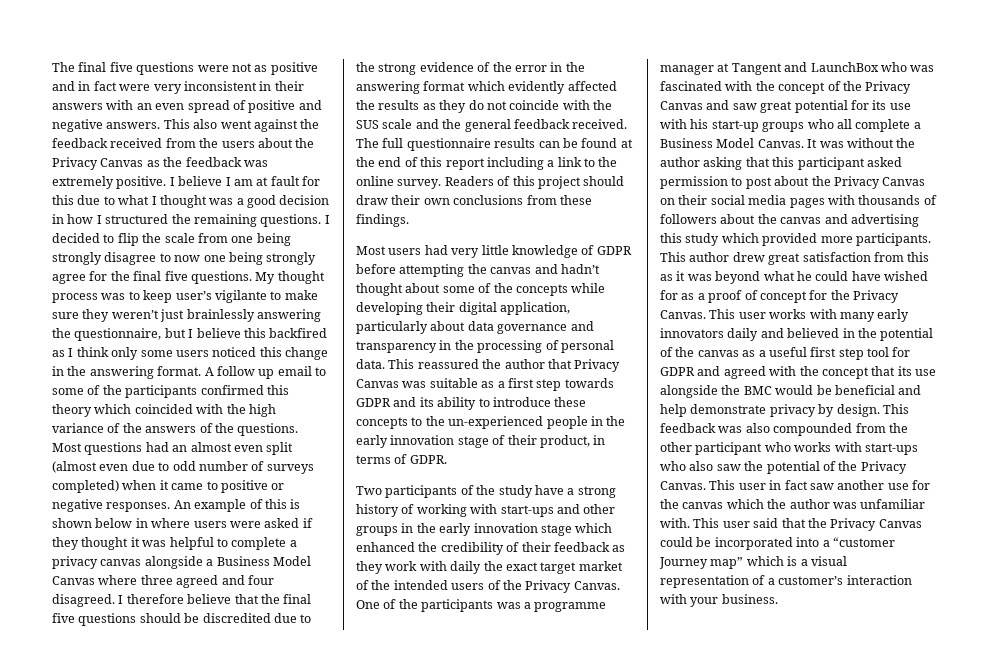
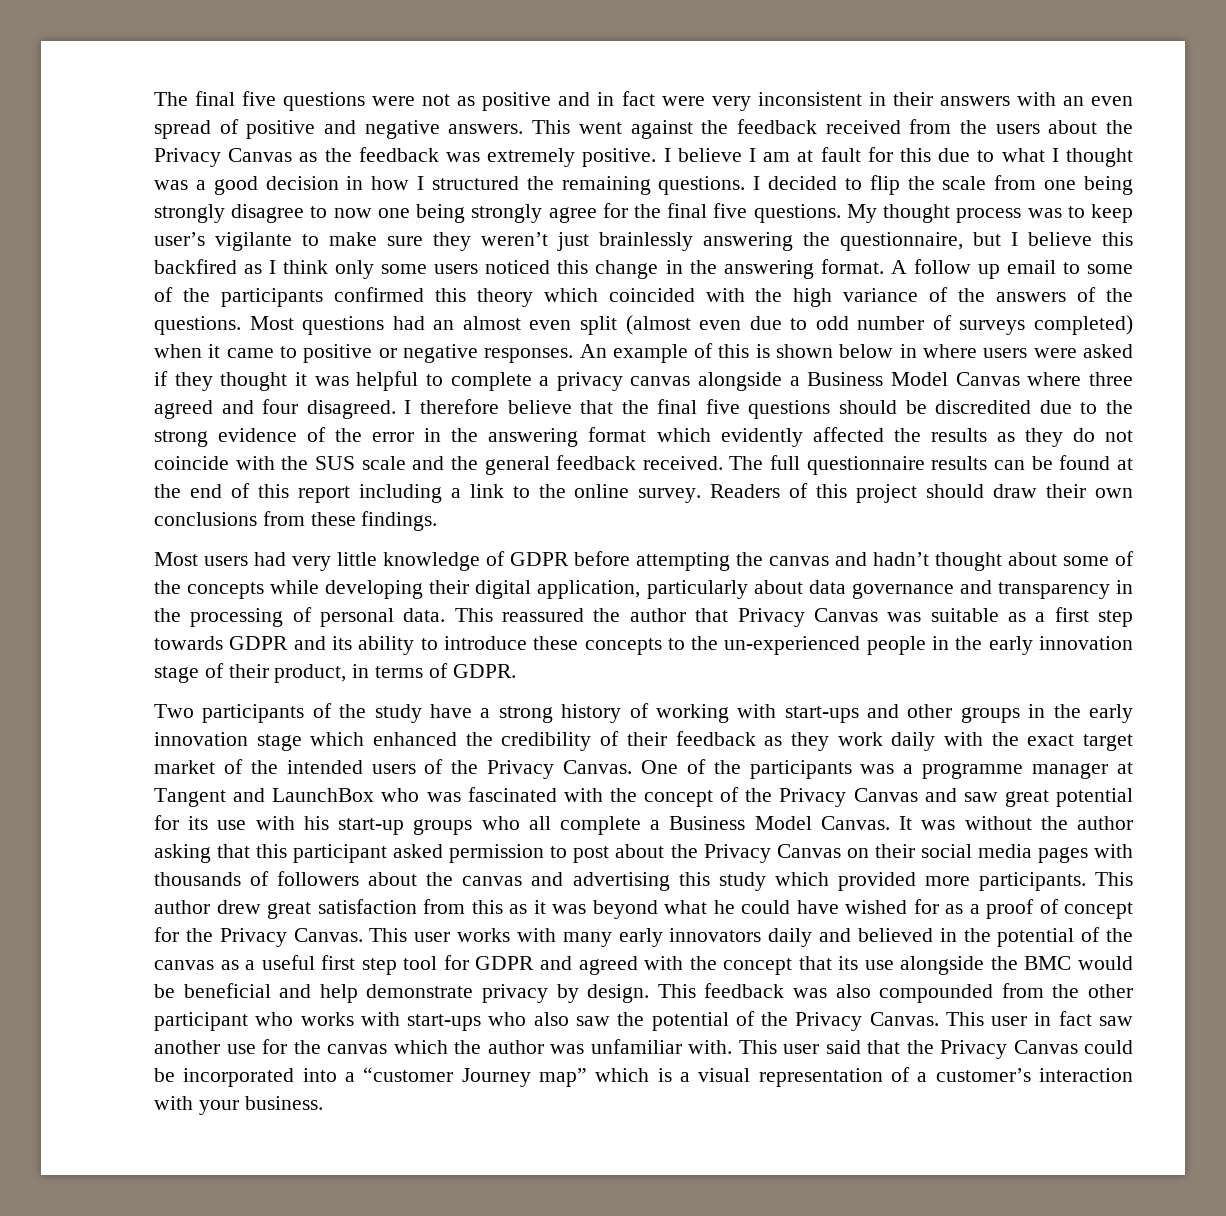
[193,119,218,129] also -> (571, 127) none
[419,561,482,574] with daily -> [891,732,983,751] daily with

